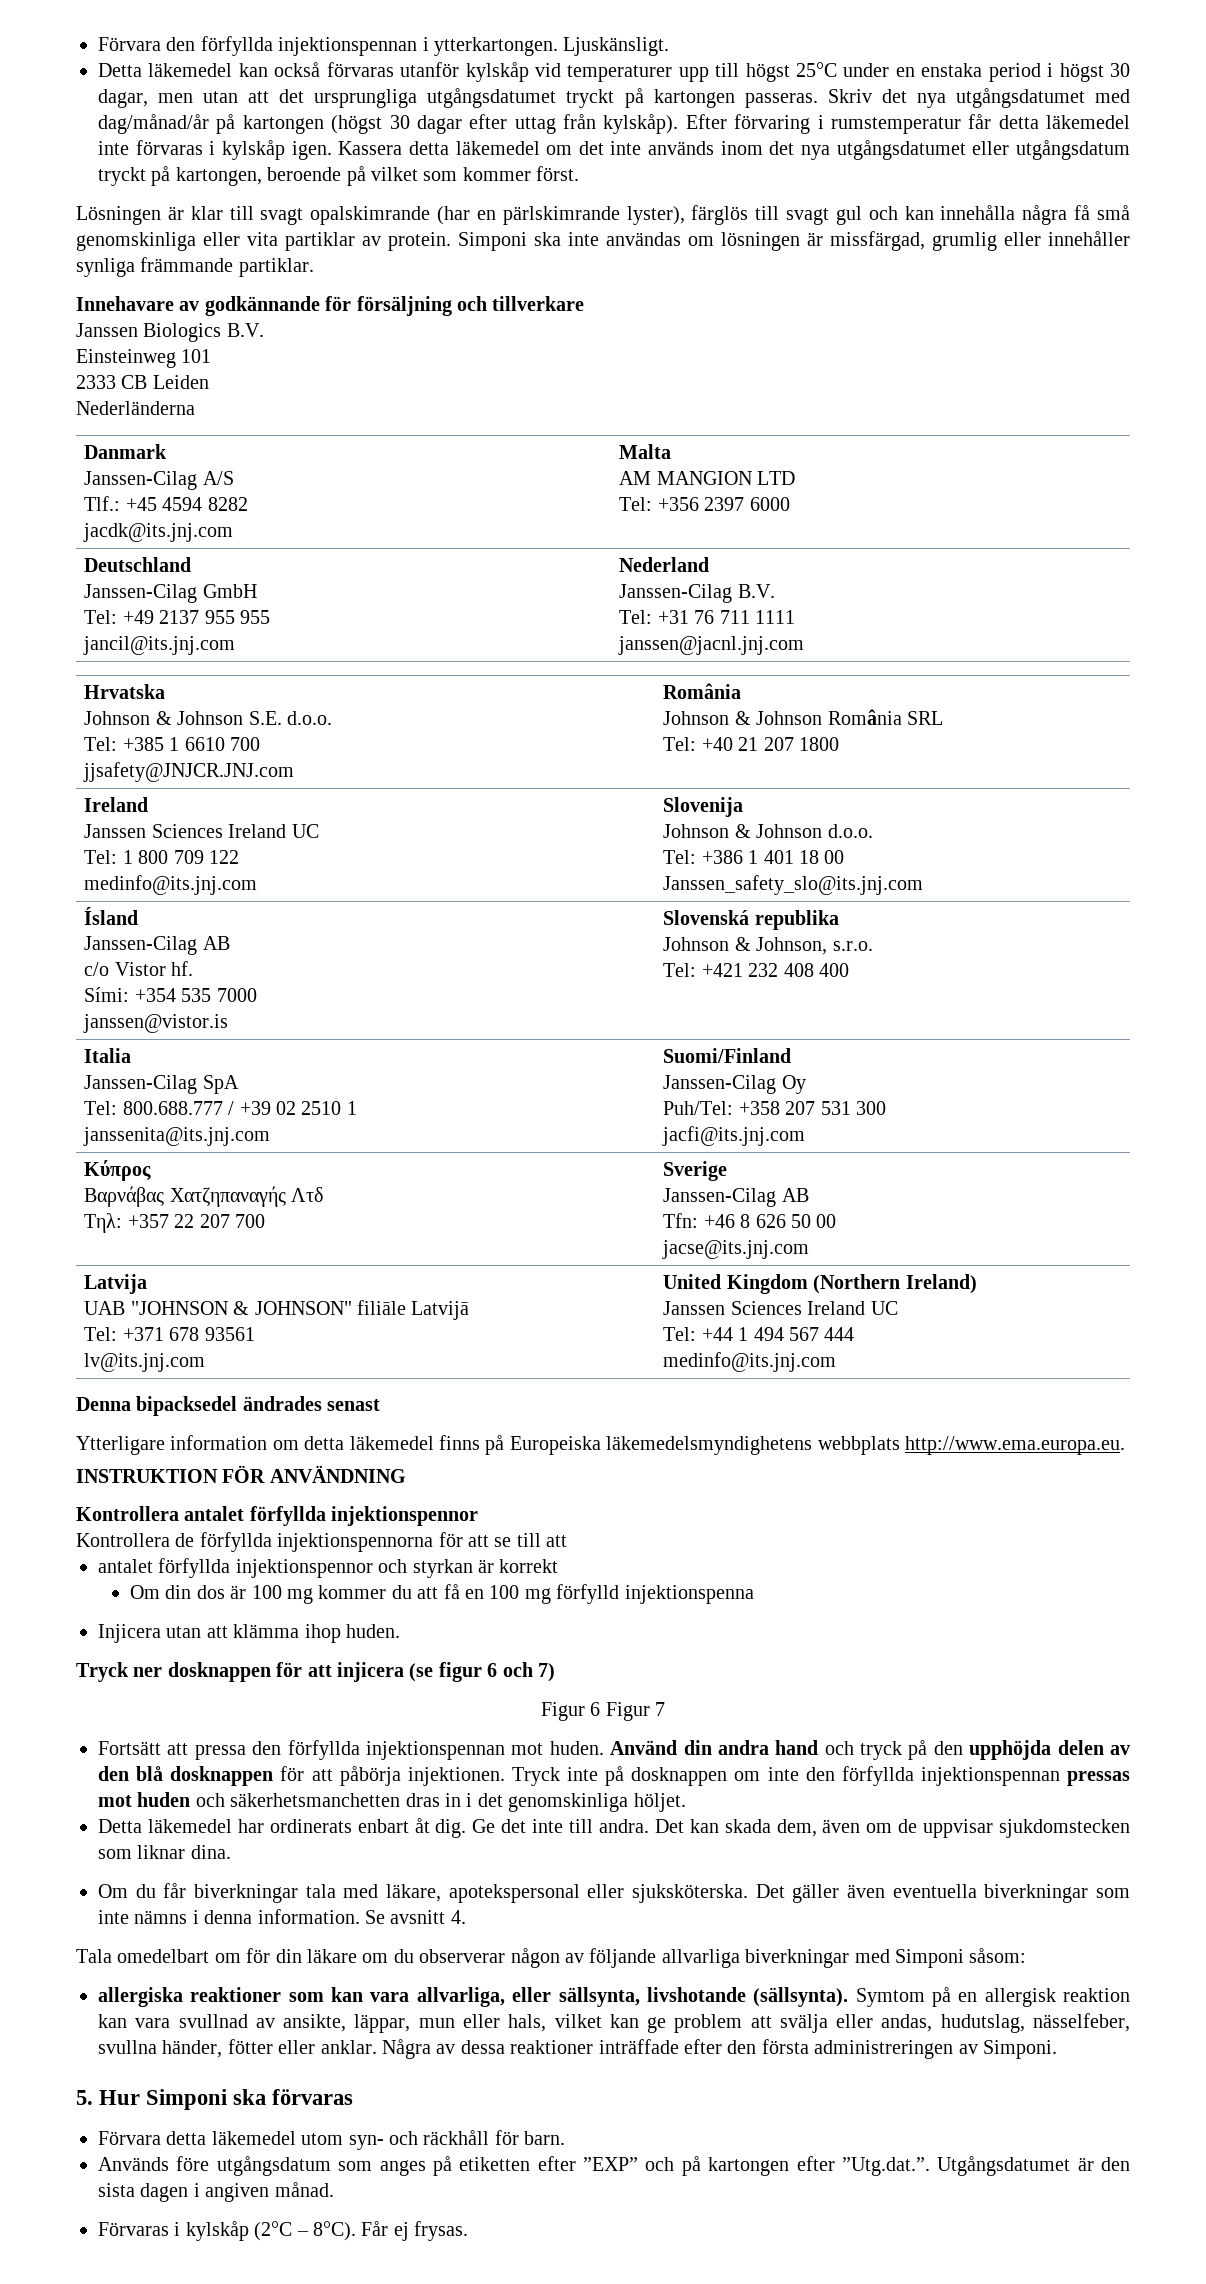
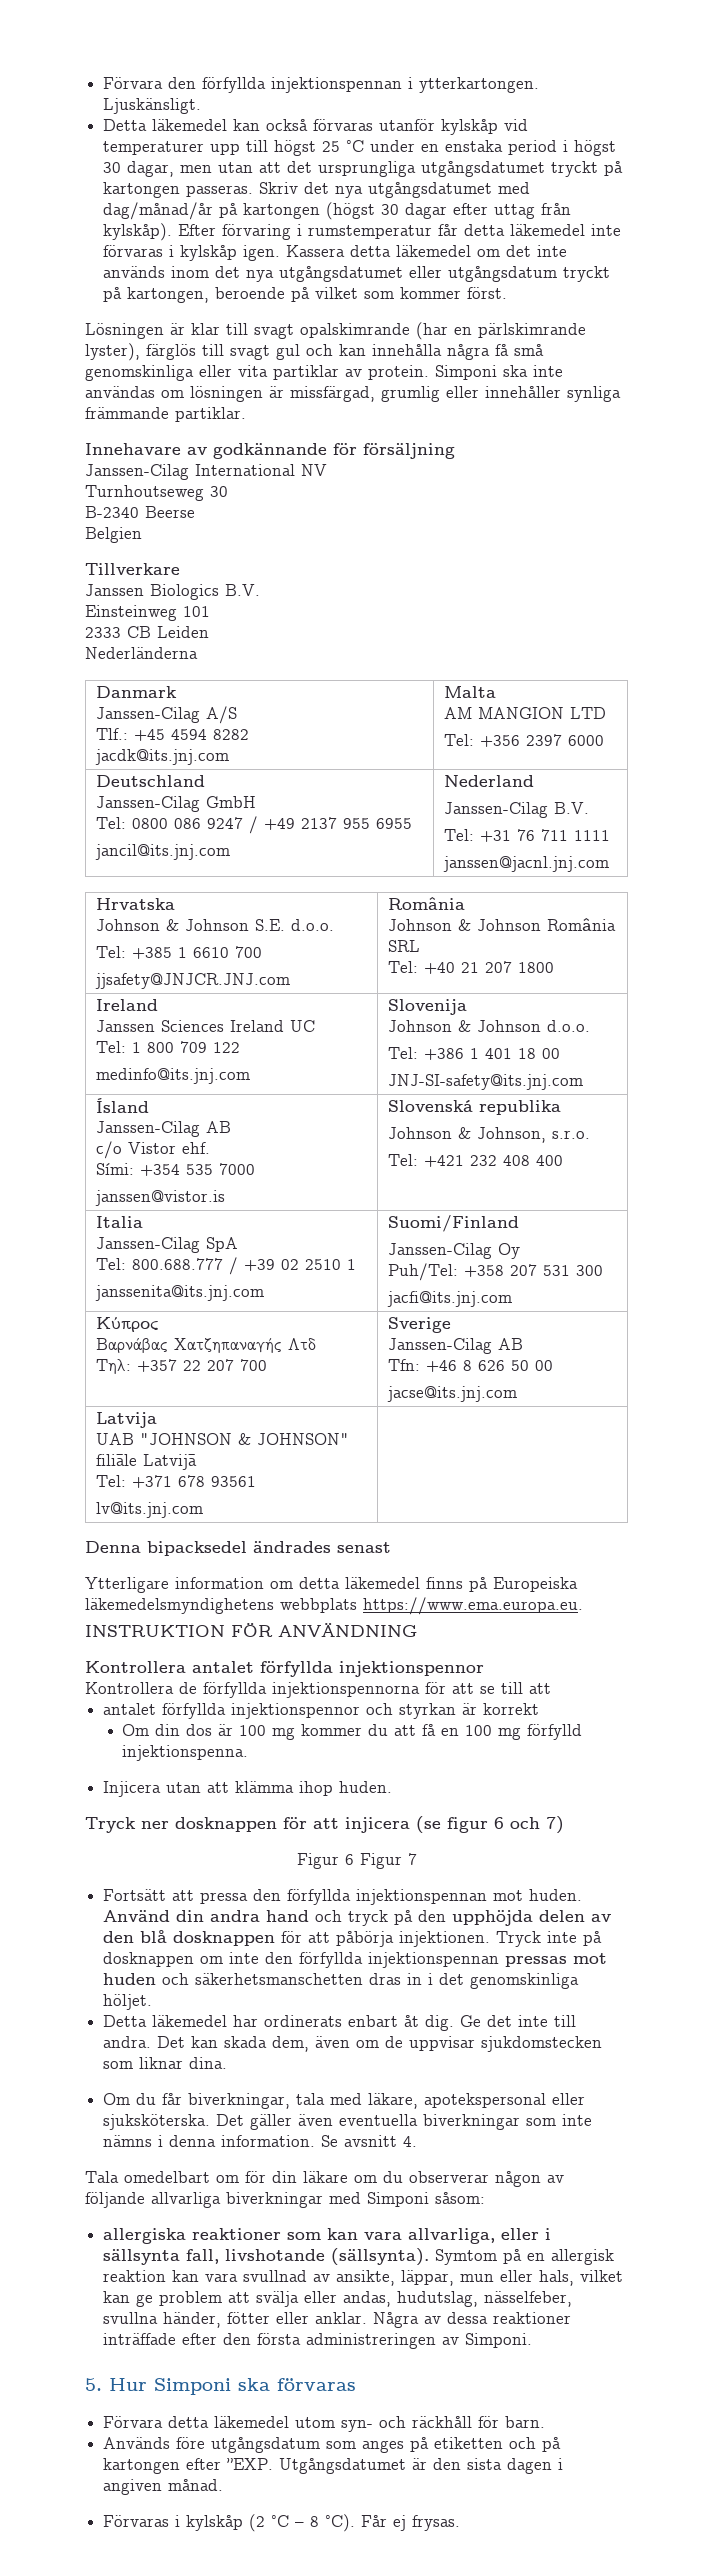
[796,62,838,77] 25°C -> [322,140,365,152] 25 °C
[457,296,585,311] och tillverkare -> [85,464,327,480] [85,485,228,501] [85,506,195,518] [85,527,142,543] [85,563,180,575] // Janssen-Cilag International NV // Turnhoutseweg 30 // B-2340 Beerse // Belgien // Tillverkare
(118, 617) none -> [131,816,258,834] 0800 086 9247 /
[239,610,270,624] 955 -> [375,818,412,829] 6955
[663,875,924,895] Janssen_safety_slo@its.jnj.com -> [387,1074,583,1090] JNJ-SI-safety@its.jnj.com
[171,961,194,976] hf. -> [181,1142,210,1154] ehf.
[663,1274,977,1294] [663,1301,898,1315] [663,1327,855,1341] [663,1352,837,1372] United Kingdom (Northern Ireland) // Janssen Sciences Ireland UC // Tel: +44 1 494 567 444 // medinfo@its.jnj.com -> (203, 1510) none
[904,1436,1125,1455] http://www.ema.europa.eu. -> [363,1597,583,1615] https://www.ema.europa.eu.
[624,1585,754,1604] injektionspenna -> [122,1745,249,1761] injektionspenna.
[230,1793,401,1807] säkerhetsmanchetten -> [195,1973,364,1985] säkerhetsmanschetten
[194,1884,298,1903] biverkningar -> [188,2093,291,2109] biverkningar,
[558,1987,640,2007] sällsynta, -> [545,2228,552,2240] [103,2249,220,2265] i sällsynta fall,
[537,2156,638,2171] efter ”EXP” -> (504, 2443) none
[841,2157,930,2176] ”Utg.dat.”. -> [227,2458,274,2470] ”EXP.
[254,2221,356,2241] (2°C – 8°C). -> [249,2514,356,2532] (2 °C – 8 °C).

